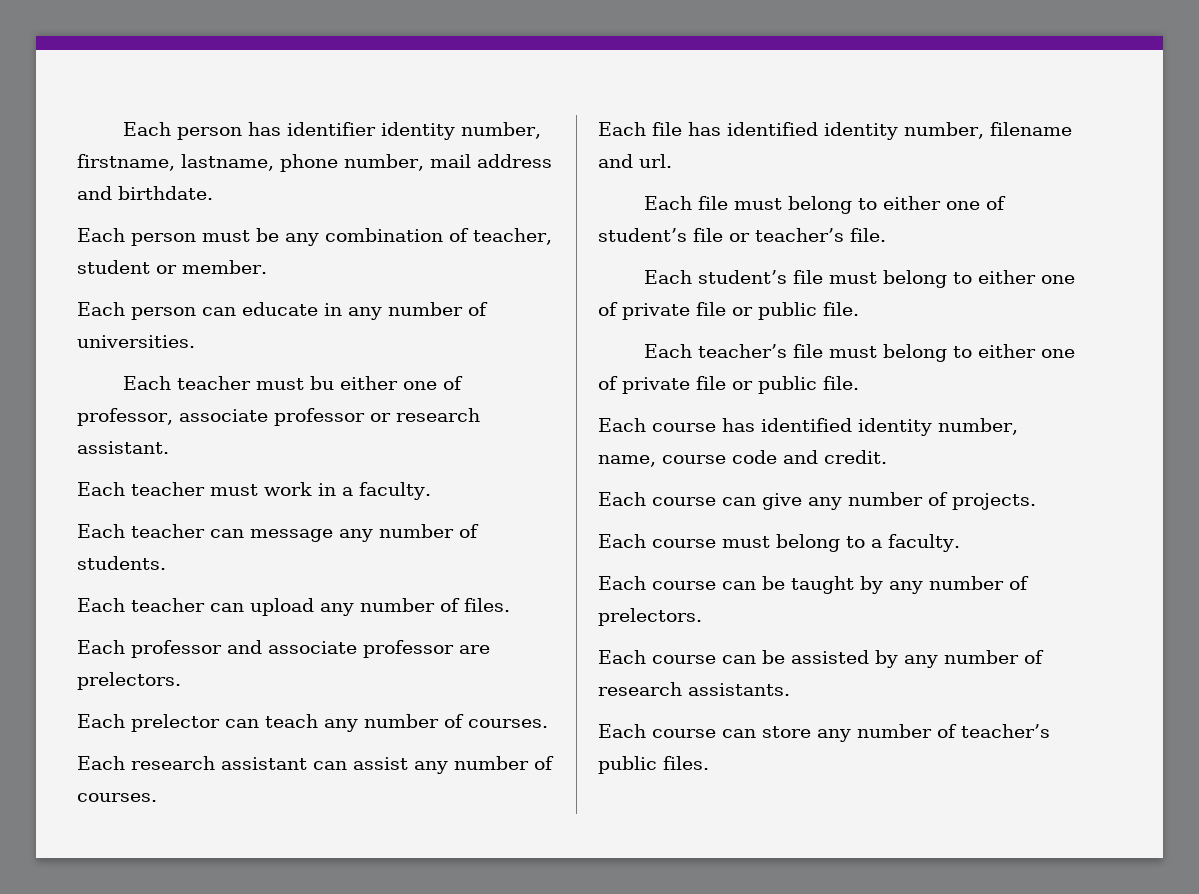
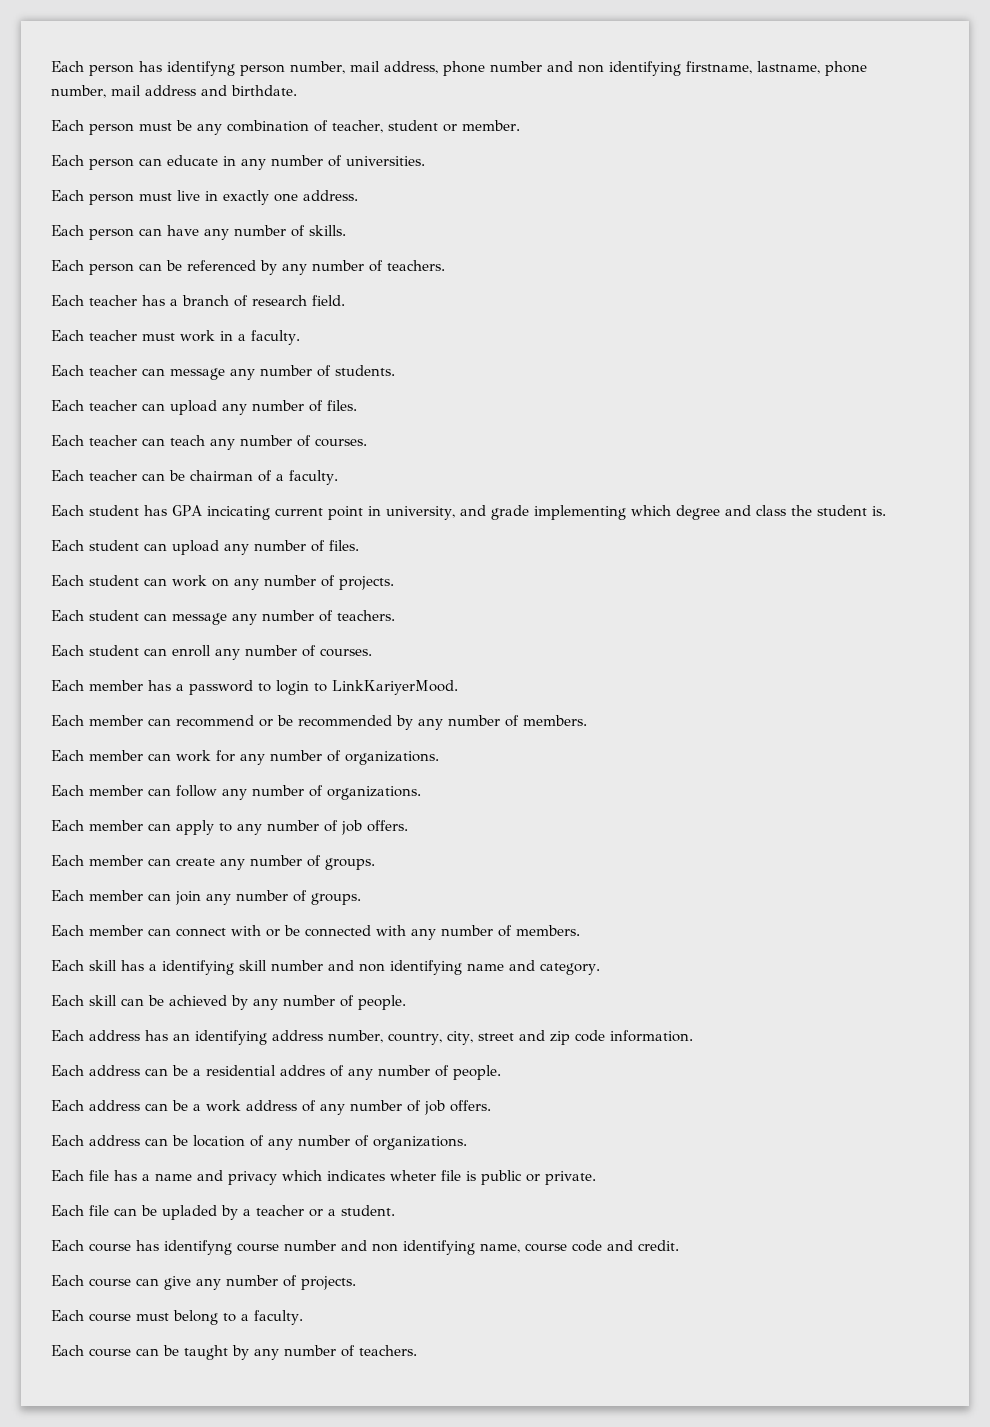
[286,122,541,140] identifier identity number, -> [167,61,681,76] identifyng person number, mail address, phone number and non identifying
[176,376,463,390] [77,408,480,426] [77,441,169,454] teacher must bu either one of professor, associate professor or research assistant. -> [89,190,358,205] [51,225,346,240] [51,260,445,275] [51,295,345,307] person must live in exactly one address. // Each person can have any number of skills. // Each person can be referenced by any number of teachers. // Each teacher has a branch of research field.
[131,640,490,658] [77,672,181,690] [77,714,220,732] professor and associate professor are prelectors. // Each prelector -> [89,435,137,446] teacher
[131,756,554,774] [77,793,157,802] [598,122,1072,140] [598,154,672,168] [643,196,1006,214] [598,228,886,242] [643,270,1075,288] [598,302,859,320] [643,344,1075,362] [598,376,859,394] [598,418,1018,436] research assistant can assist any number of courses. // Each file has identified identity number, filename and url. // Each file must belong to either one of student’s file or teacher’s file. // Each student’s file must belong to either one of private file or public file. // Each teacher’s file must belong to either one of private file or public file. // Each course has identified identity number, -> [89,470,338,485] [51,505,886,520] [51,540,359,555] [51,575,394,590] [51,610,395,625] [51,645,372,660] [51,680,458,695] [51,715,587,730] [51,750,439,765] [51,785,421,800] [51,820,408,835] [51,855,375,870] [51,890,361,905] [51,925,580,940] [51,960,600,975] [51,995,406,1010] [51,1030,693,1045] [51,1065,501,1080] [51,1100,491,1115] [51,1135,467,1150] [51,1170,596,1185] [51,1205,395,1220] [51,1240,475,1255] teacher can be chairman of a faculty. // Each student has GPA incicating current point in university, and grade implementing which degree and class the student is. // Each student can upload any number of files. // Each student can work on any number of projects. // Each student can message any number of teachers. // Each student can enroll any number of courses. // Each member has a password to login to LinkKariyerMood. // Each member can recommend or be recommended by any number of members. // Each member can work for any number of organizations. // Each member can follow any number of organizations. // Each member can apply to any number of job offers. // Each member can create any number of groups. // Each member can join any number of groups. // Each member can connect with or be connected with any number of members. // Each skill has a identifying skill number and non identifying name and category. // Each skill can be achieved by any number of people. // Each address has an identifying address number, country, city, street and zip code information. // Each address can be a residential addres of any number of people. // Each address can be a work address of any number of job offers. // Each address can be location of any number of organizations. // Each file has a name and privacy which indicates wheter file is public or private. // Each file can be upladed by a teacher or a student. // Each course has identifyng course number and non identifying
[598,608,702,626] [598,650,1044,668] [598,682,790,696] [598,724,1050,742] [598,756,709,774] prelectors. // Each course can be assisted by any number of research assistants. // Each course can store any number of teacher’s public files. -> [359,1345,417,1356] teachers.

